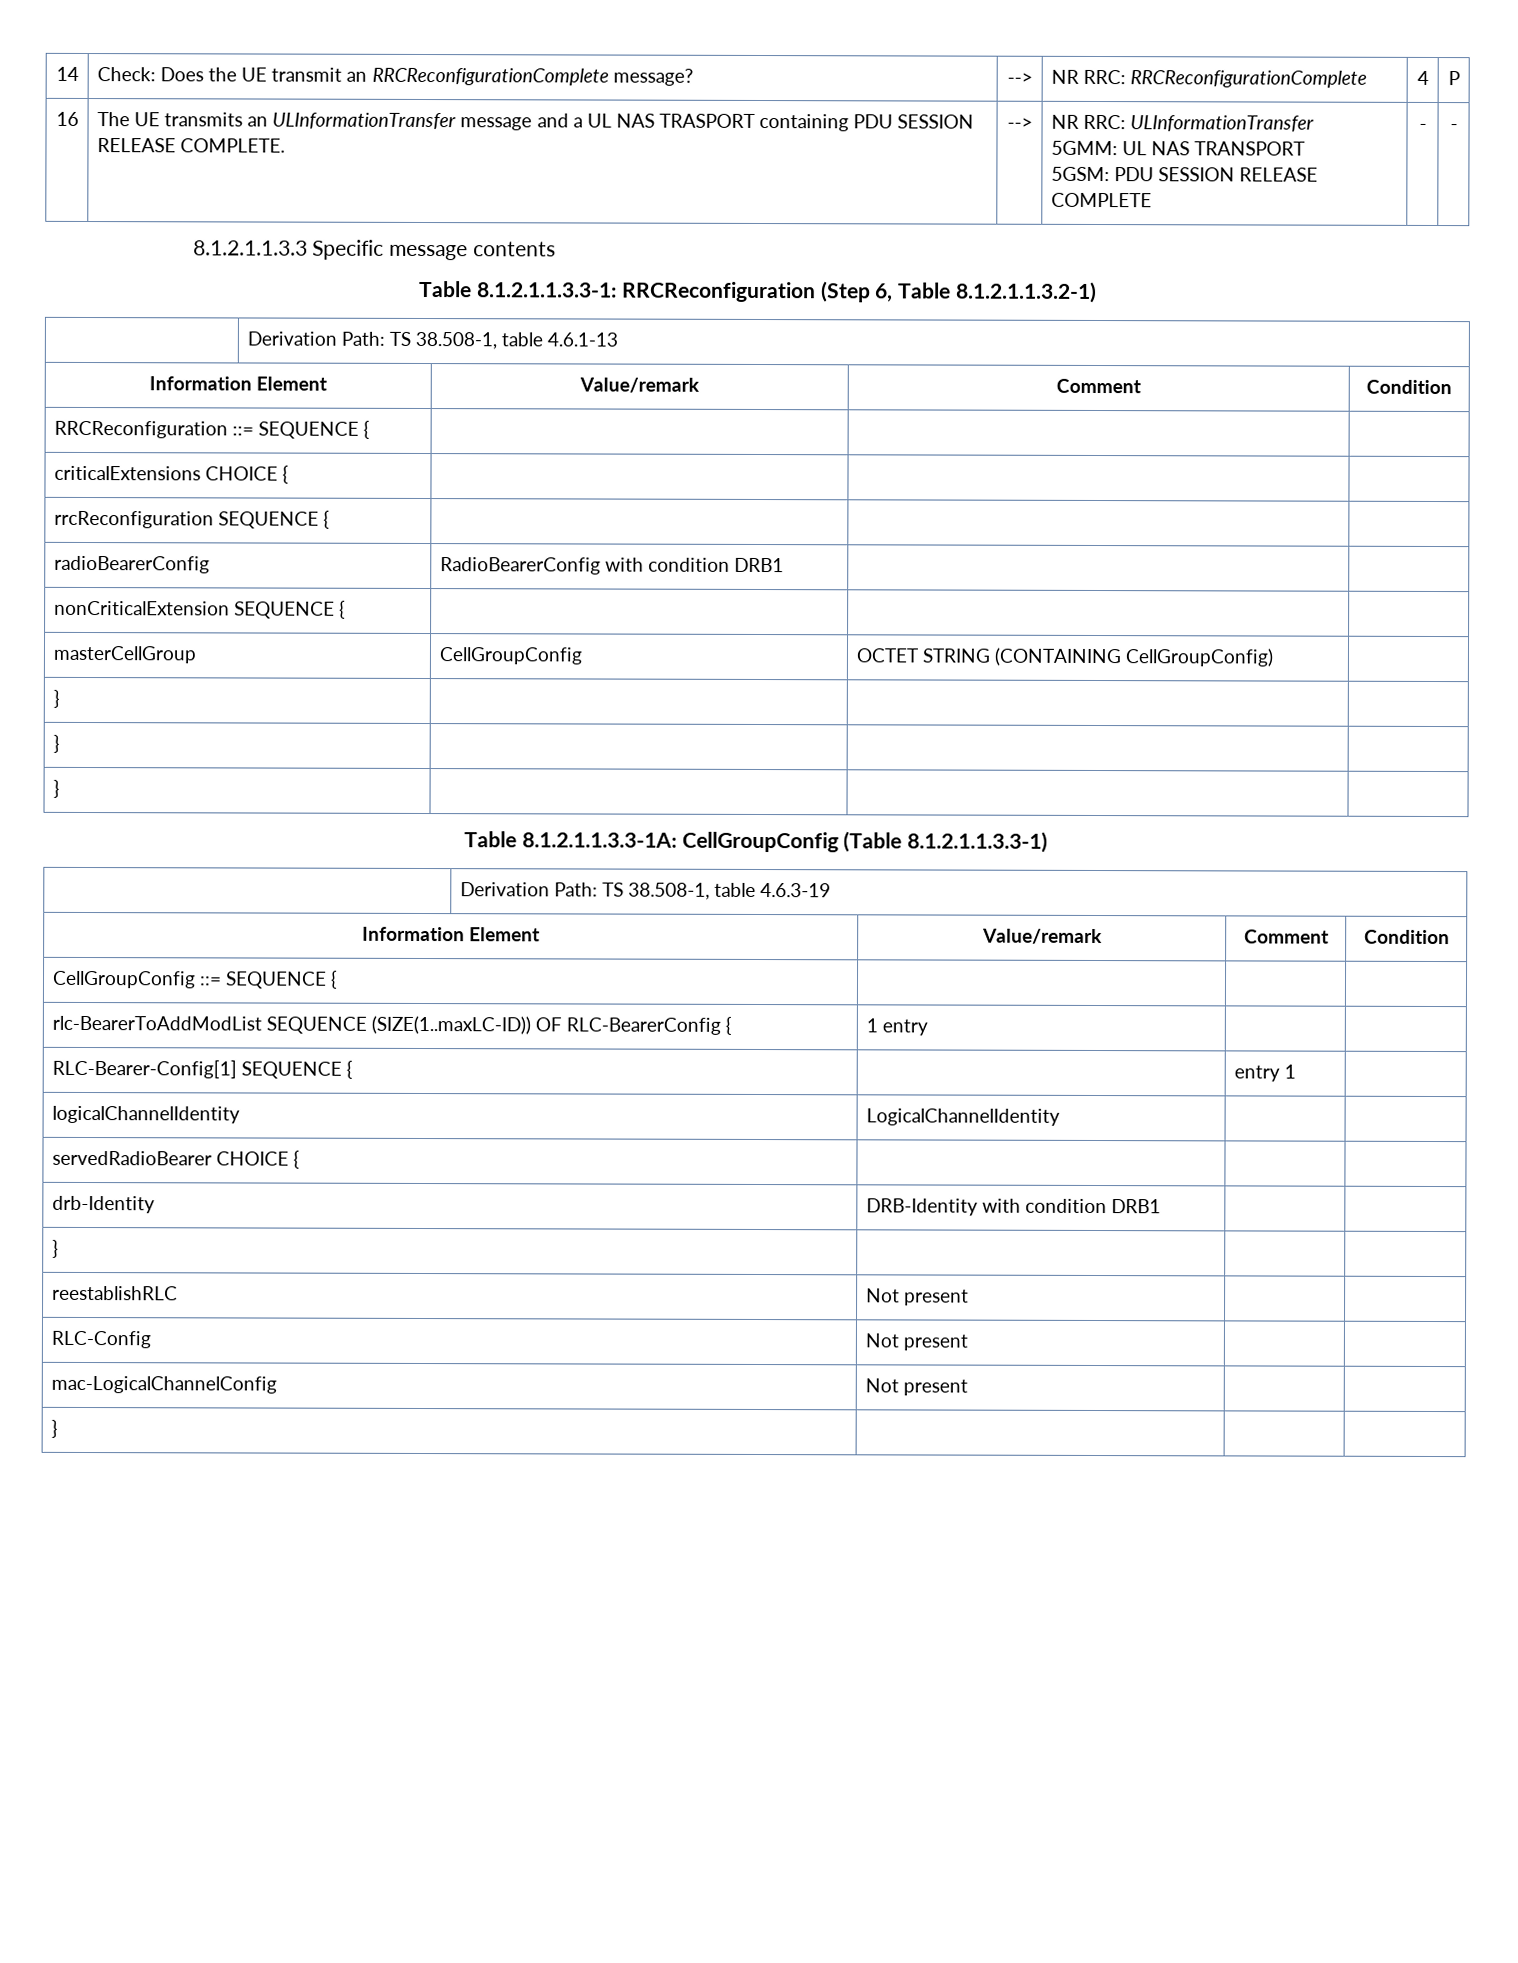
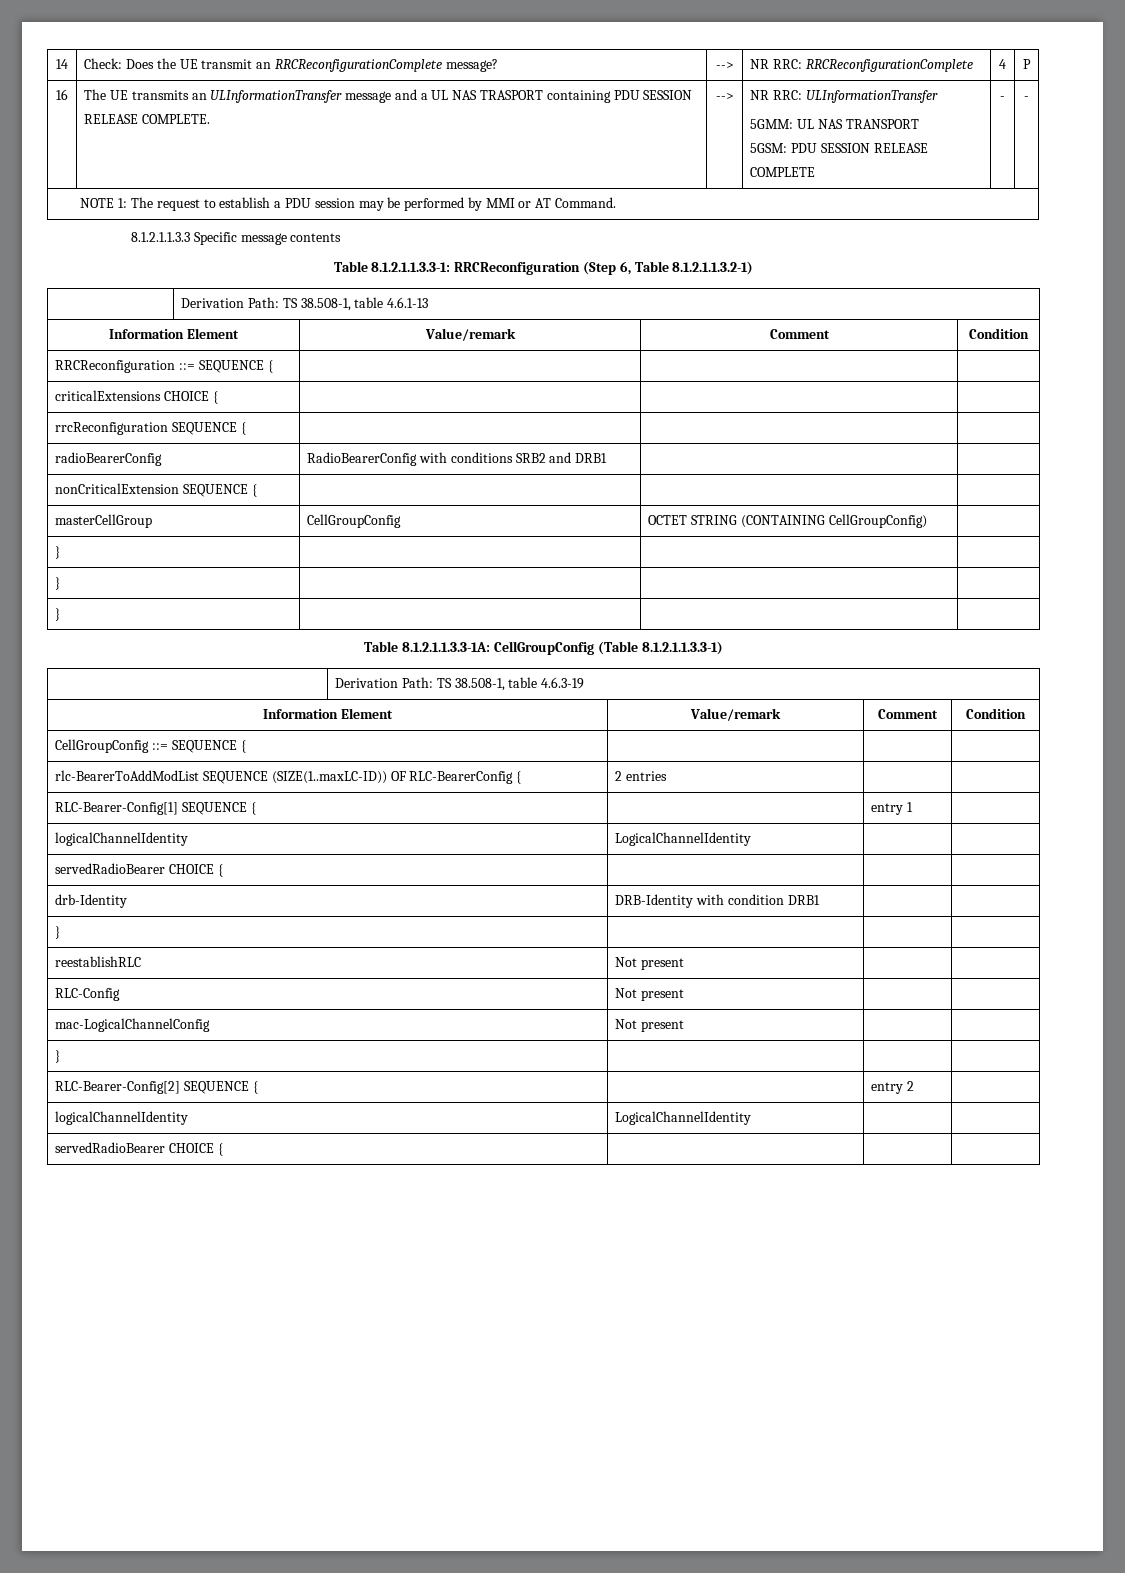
(1458, 127) none -> [80,197,616,211] // NOTE 1: The request to establish a PDU session may be performed by MMI or AT Command.
[647,557,730,572] condition -> [450,452,572,463] conditions SRB2 and
[865,1018,928,1036] 1 entry -> [615,771,668,781] 2 entries
(58, 1428) none -> [55,1081,258,1094] [871,1081,915,1094] [55,1111,189,1125] [615,1111,752,1125] [55,1142,223,1156] // RLC-Bearer-Config[2] SEQUENCE { | | entry 2 | // logicalChannelIdentity | LogicalChannelIdentity | | // servedRadioBearer CHOICE { | | |

